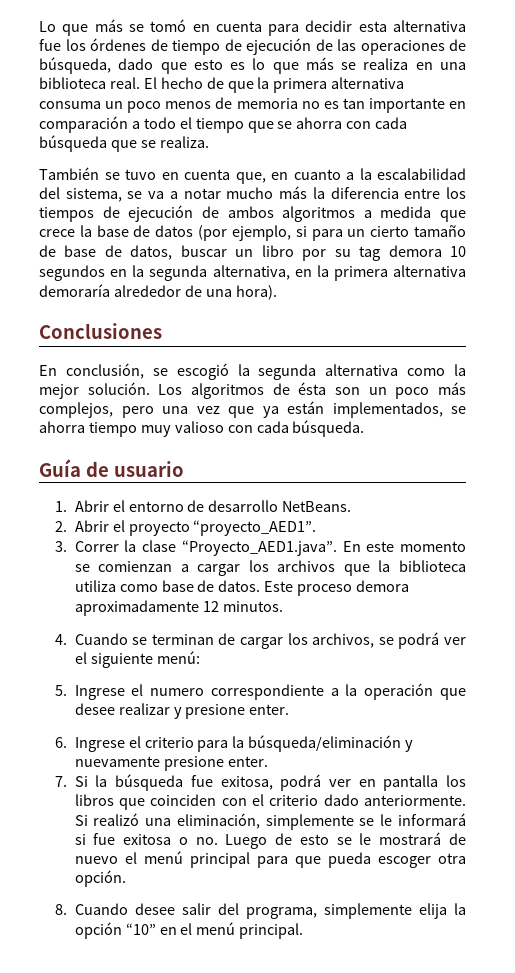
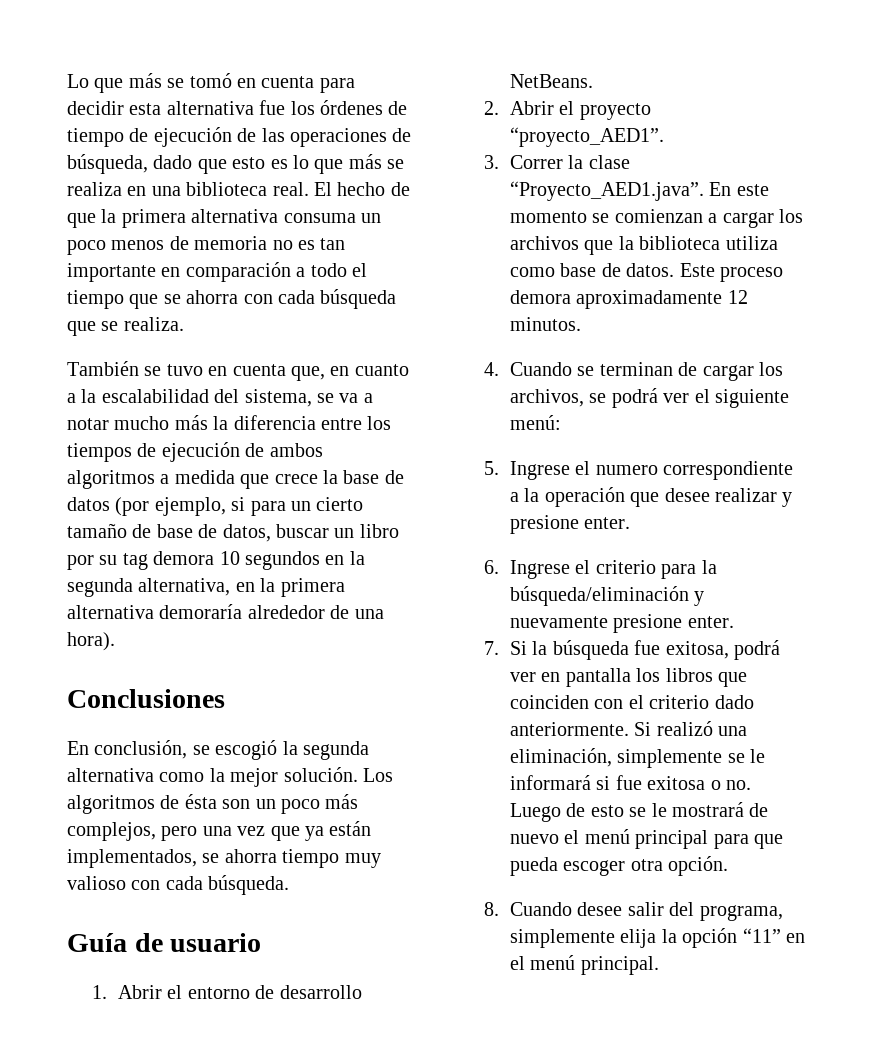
[125,923,156,935] “10” -> [742,928,781,943] “11”

